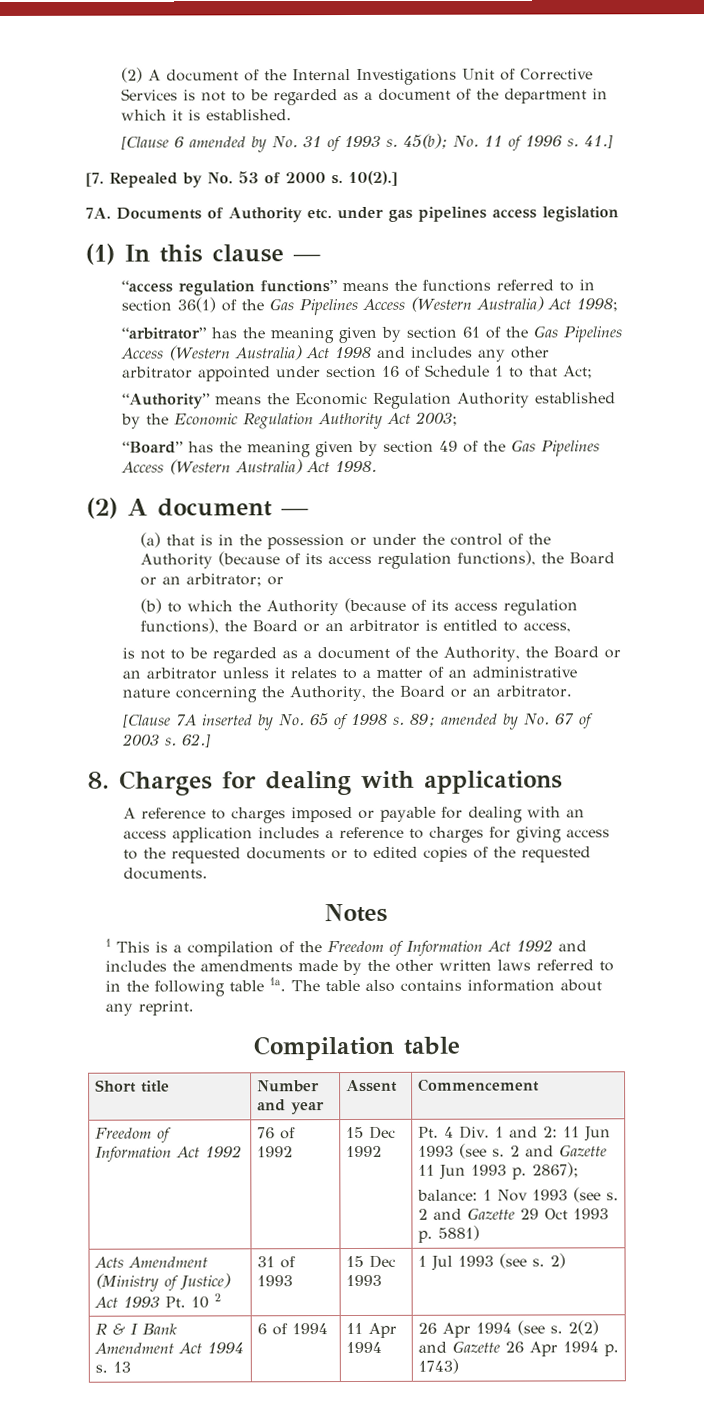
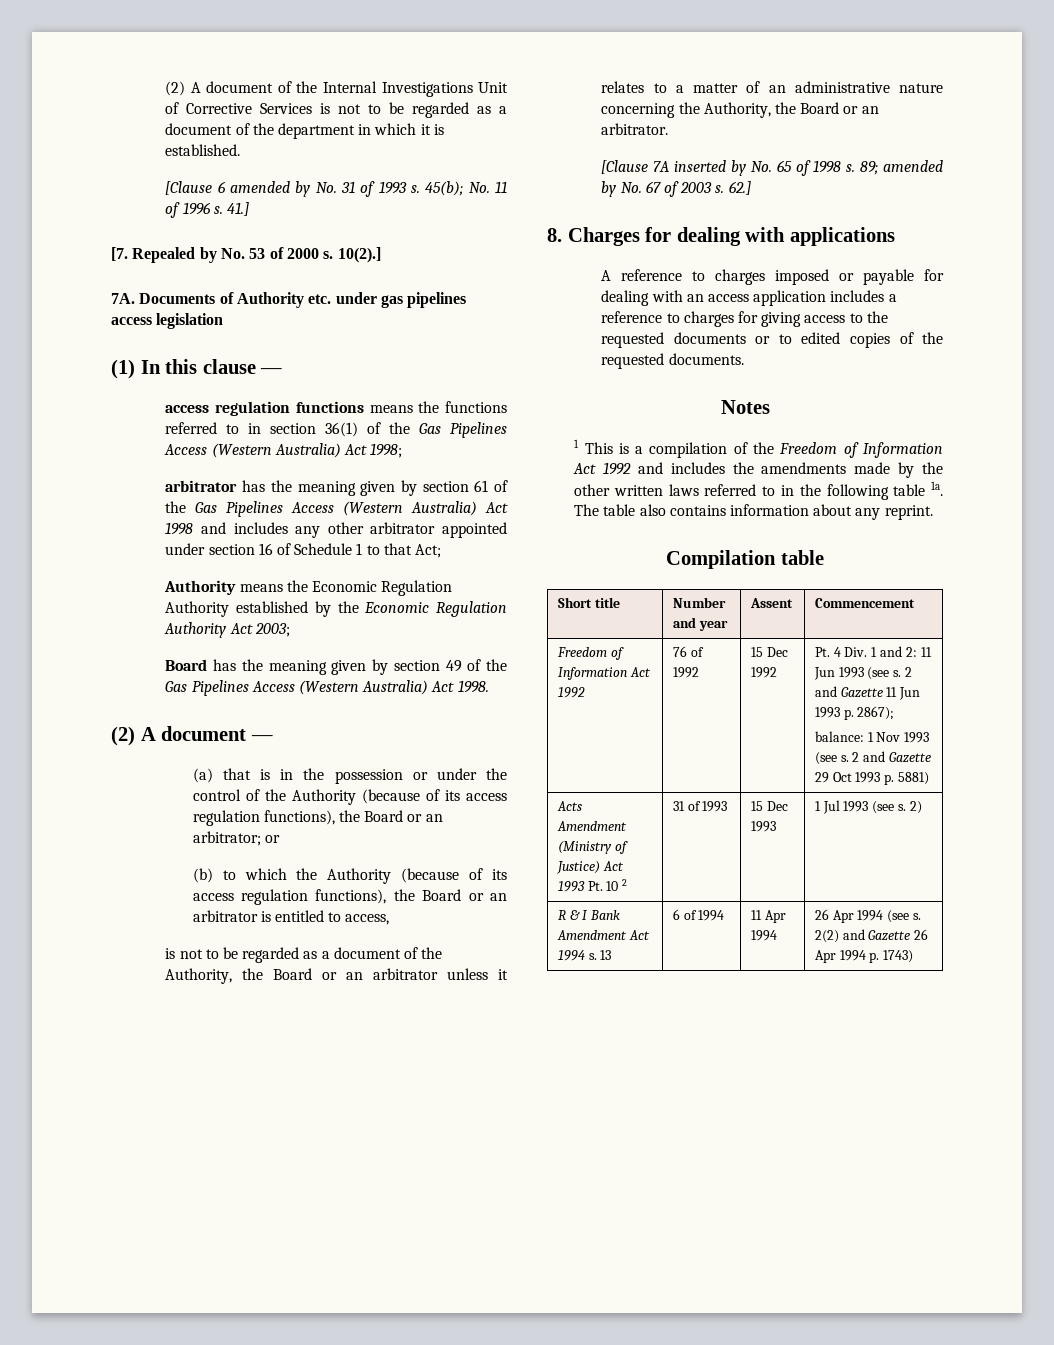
[121,280,338,296] “access regulation functions” -> [165,401,364,416] access regulation functions
[121,327,207,340] “arbitrator” -> [165,480,238,492] arbitrator
[122,393,211,409] “Authority” -> [164,580,237,595] Authority
[122,441,184,454] “Board” -> [165,659,208,671] Board

